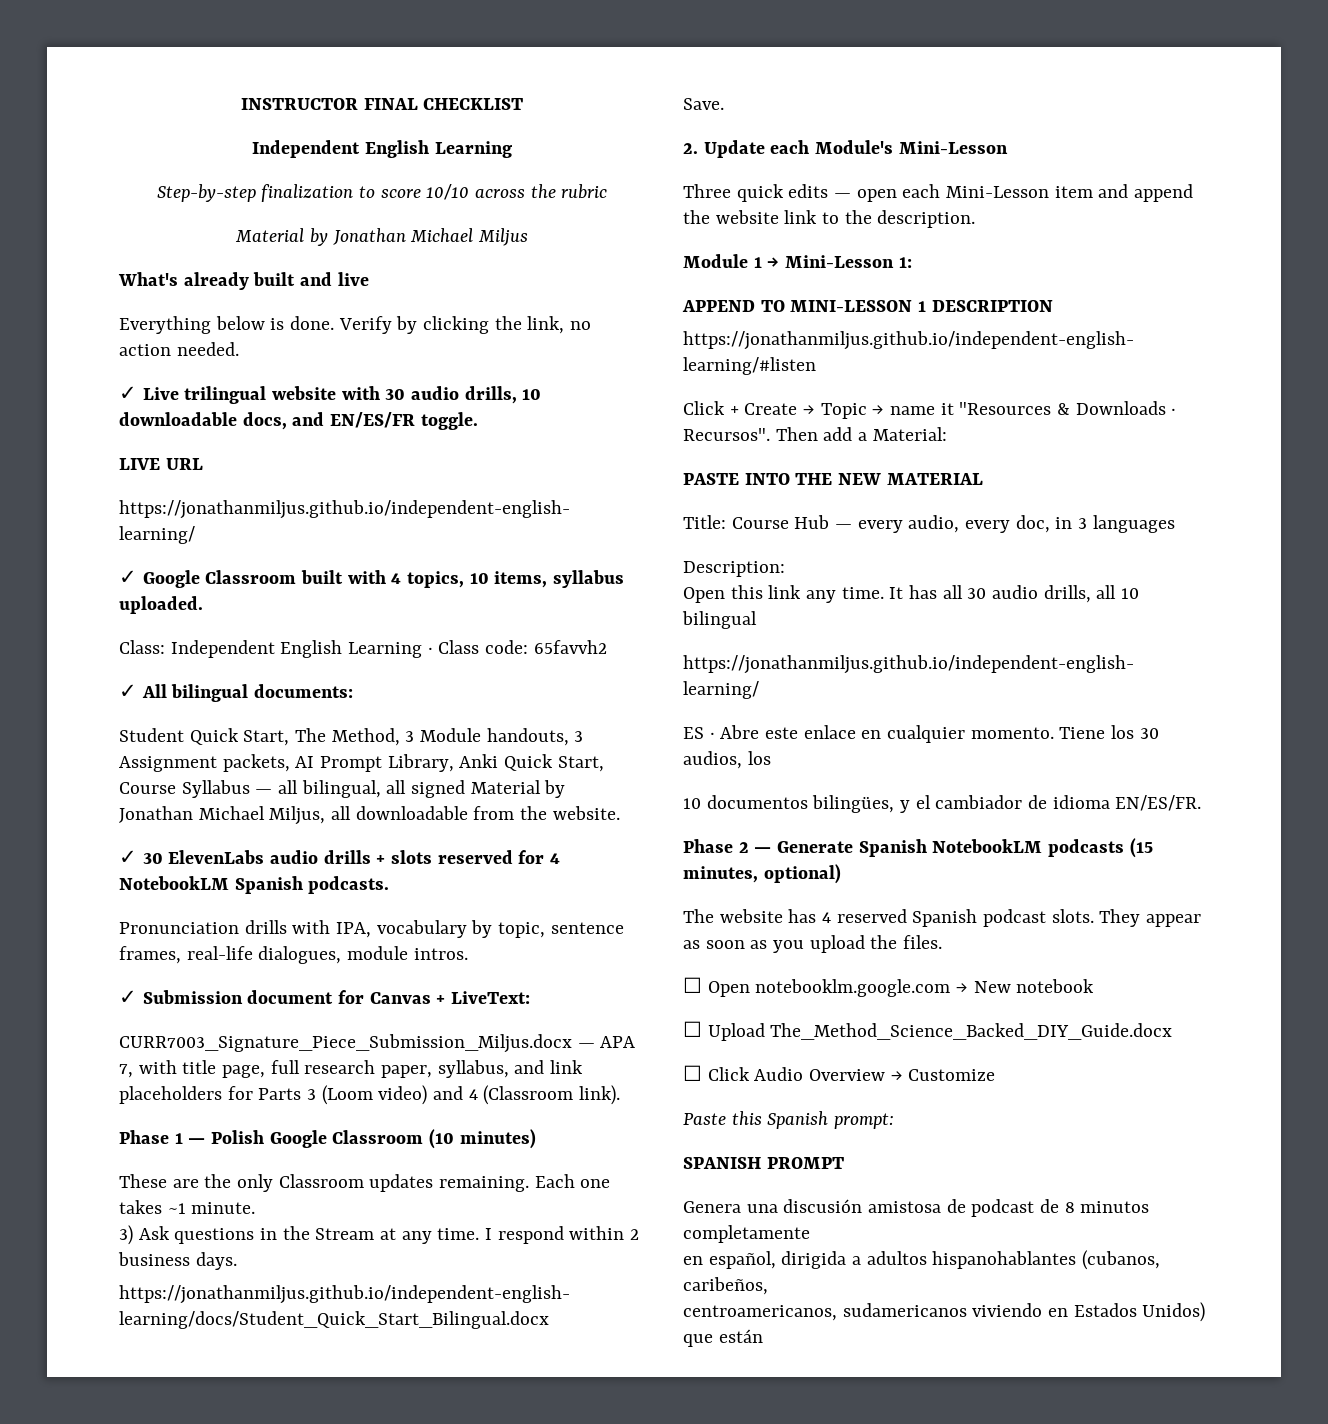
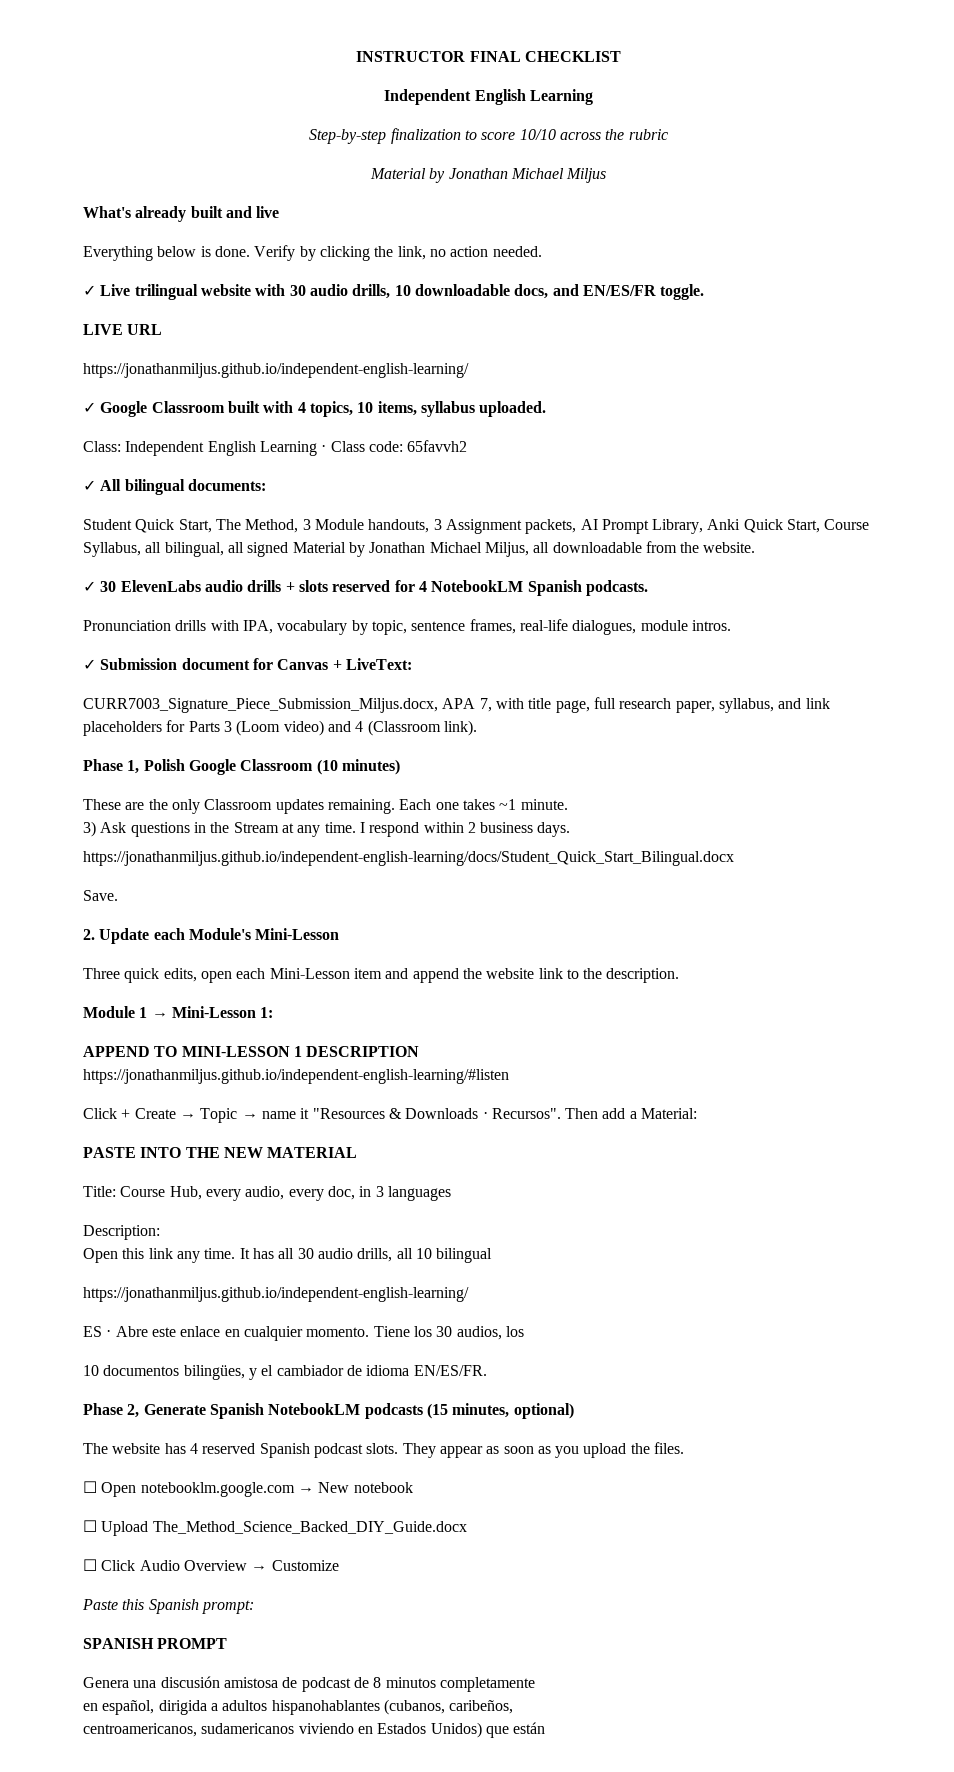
[181,780,273,798] Syllabus — -> [83,542,141,557] Syllabus,
[119,1034,595,1053] CURR7003_Signature_Piece_Submission_Miljus.docx — -> [83,698,438,713] CURR7003_Signature_Piece_Submission_Miljus.docx,
[174,1133,206,1144] 1 — -> [127,760,140,774] 1,
[788,184,852,198] edits — -> [163,968,197,982] edits,
[794,515,853,529] Hub — -> [169,1186,202,1200] Hub,
[738,842,772,853] 2 — -> [127,1404,140,1418] 2,

